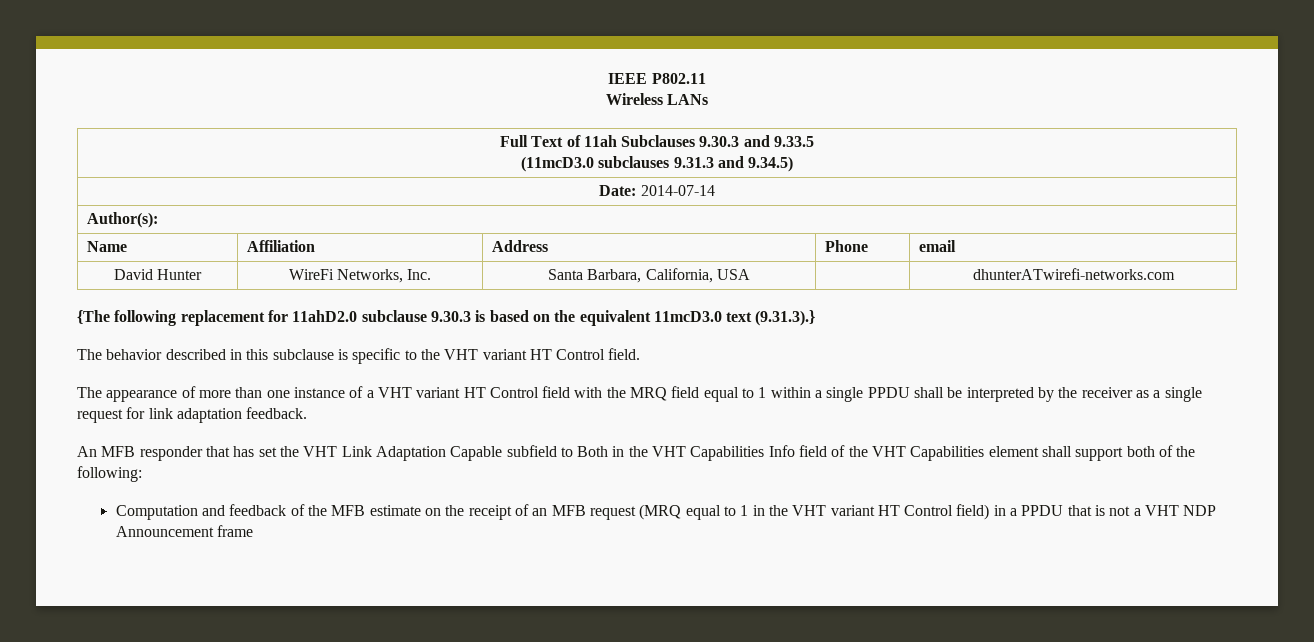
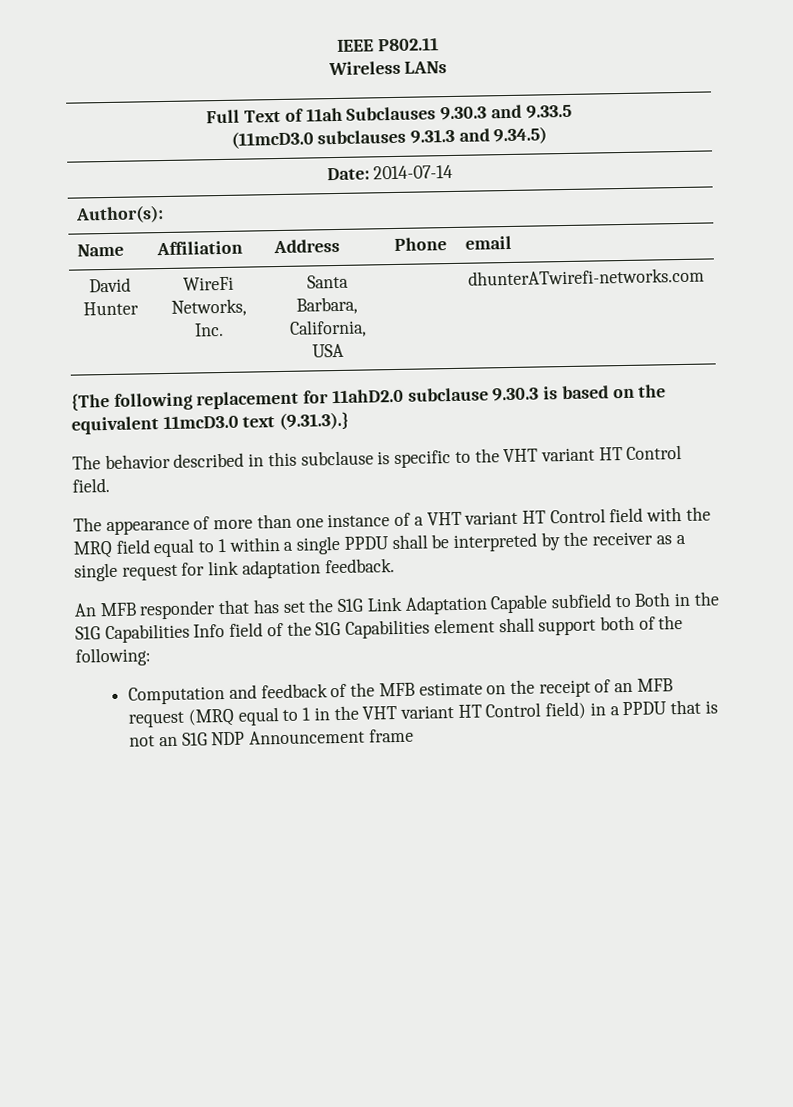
[303,446,338,457] VHT -> [337,598,365,613] S1G
[652,446,687,457] VHT -> [75,626,101,640] S1G
[872,446,907,457] VHT -> [315,621,342,636] S1G
[1133,505,1180,516] a VHT -> [158,732,208,747] an S1G

